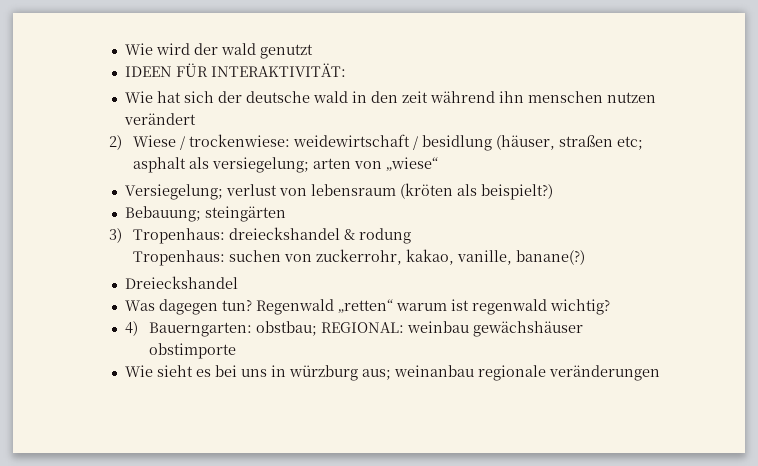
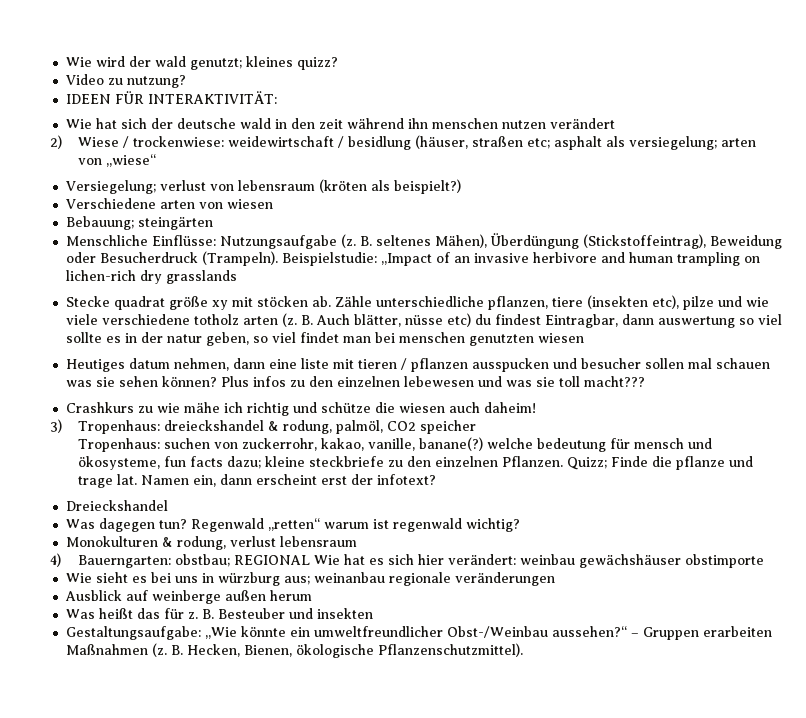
[259,44,313,59] genutzt -> [189,56,338,70] [65,74,186,88] genutzt; kleines quizz? // Video zu nutzung?
[124,206,286,222] Bebauung; steingärten -> [65,198,273,209] [65,216,213,230] [65,233,782,249] [65,251,760,266] [65,270,237,284] [65,295,769,310] [65,313,782,328] [65,332,584,346] [65,358,770,372] [65,376,645,387] [65,402,536,416] Verschiedene arten von wiesen // Bebauung; steingärten // Menschliche Einflüsse: Nutzungsaufgabe (z. B. seltenes Mähen), Überdüngung (Stickstoffeintrag), Beweidung oder Besucherdruck (Trampeln). Beispielstudie: „Impact of an invasive herbivore and human trampling on lichen-rich dry grasslands // Stecke quadrat größe xy mit stöcken ab. Zähle unterschiedliche pflanzen, tiere (insekten etc), pilze und wie viele verschiedene totholz arten (z. B. Auch blätter, nüsse etc) du findest Eintragbar, dann auswertung so viel sollte es in der natur geben, so viel findet man bei menschen genutzten wiesen // Heutiges datum nehmen, dann eine liste mit tieren / pflanzen ausspucken und besucher sollen mal schauen was sie sehen können? Plus infos zu den einzelnen lebewesen und was sie toll macht??? // Crashkurs zu wie mähe ich richtig und schütze die wiesen auch daheim!
[358,228,411,244] rodung -> [282,420,476,434] rodung, palmöl, CO2 speicher
(585, 257) none -> [486,438,712,452] [77,456,753,470] [77,474,436,488] welche bedeutung für mensch und ökosysteme, fun facts dazu; kleine steckbriefe zu den einzelnen Pflanzen. Quizz; Finde die pflanze und trage lat. Namen ein, dann erscheint erst der infotext?
[124,321,404,337] 4) Bauerngarten: obstbau; REGIONAL: -> [65,536,357,550] [50,553,516,568] Monokulturen & rodung, verlust lebensraum // 4) Bauerngarten: obstbau; REGIONAL Wie hat es sich hier verändert:
(660, 373) none -> [64,590,312,604] [65,608,373,619] [65,626,772,640] [65,643,523,658] // Ausblick auf weinberge außen herum // Was heißt das für z. B. Besteuber und insekten // Gestaltungsaufgabe: „Wie könnte ein umweltfreundlicher Obst-/Weinbau aussehen?“ – Gruppen erarbeiten Maßnahmen (z. B. Hecken, Bienen, ökologische Pflanzenschutzmittel).

